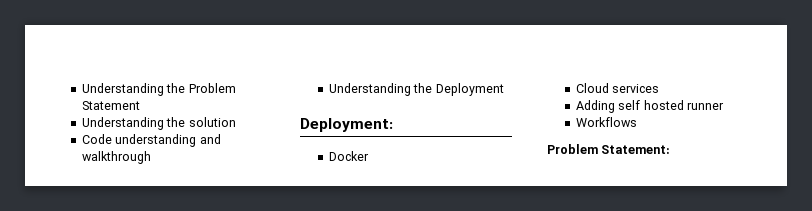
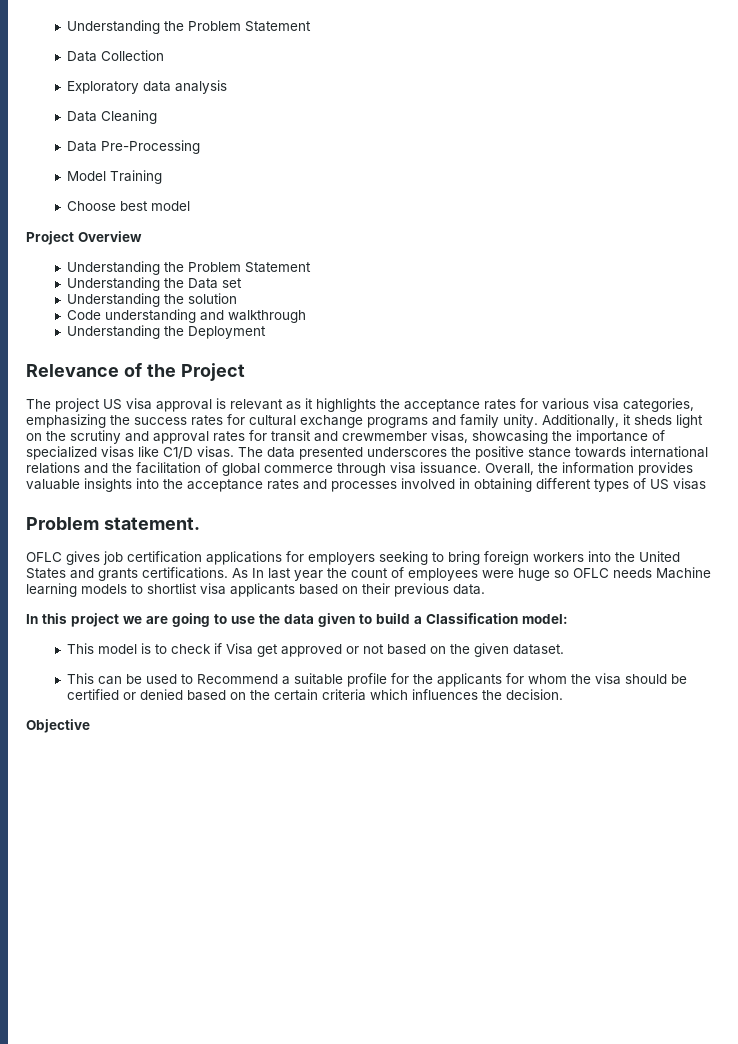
[81,83,236,96] [81,101,140,110] Understanding the Problem Statement -> [67,20,312,34] [67,50,165,62] [67,80,228,94] [67,110,158,124] [67,140,201,154] [67,170,163,184] [67,201,191,211] [26,231,142,245] [67,261,312,275] [67,277,243,291] Understanding the Problem Statement // Data Collection // Exploratory data analysis // Data Cleaning // Data Pre-Processing // Model Training // Choose best model // Project Overview // Understanding the Problem Statement // Understanding the Data set
[300,118,393,132] [328,151,369,161] [575,83,660,93] [575,100,725,113] [575,117,637,127] [547,144,671,154] Deployment: // Docker // Cloud services // Adding self hosted runner // Workflows // Problem Statement: -> [26,363,245,381] [26,398,694,412] [26,414,703,428] [26,430,665,444] [26,446,708,460] [26,462,693,476] [26,478,706,492] [26,517,200,530] [26,551,680,565] [26,567,711,581] [26,583,485,597] [26,613,568,627] [67,643,565,657] [67,673,688,687] [67,689,564,701] [26,719,90,733] Relevance of the Project // The project US visa approval is relevant as it highlights the acceptance rates for various visa categories, emphasizing the success rates for cultural exchange programs and family unity. Additionally, it sheds light on the scrutiny and approval rates for transit and crewmember visas, showcasing the importance of specialized visas like C1/D visas. The data presented underscores the positive stance towards international relations and the facilitation of global commerce through visa issuance. Overall, the information provides valuable insights into the acceptance rates and processes involved in obtaining different types of US visas // Problem statement. // OFLC gives job certification applications for employers seeking to bring foreign workers into the United States and grants certifications. As In last year the count of employees were huge so OFLC needs Machine learning models to shortlist visa applicants based on their previous data. // In this project we are going to use the data given to build a Classification model: // This model is to check if Visa get approved or not based on the given dataset. // This can be used to Recommend a suitable profile for the applicants for whom the visa should be certified or denied based on the certain criteria which influences the decision. // Objective

